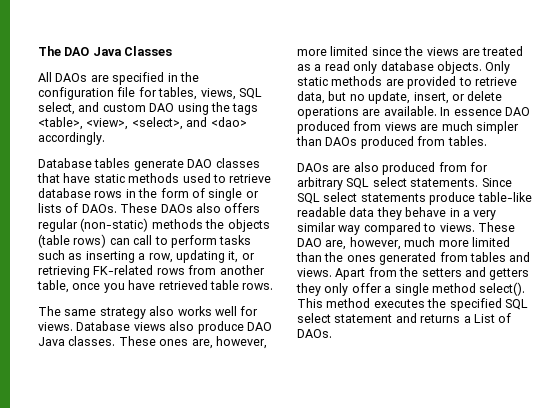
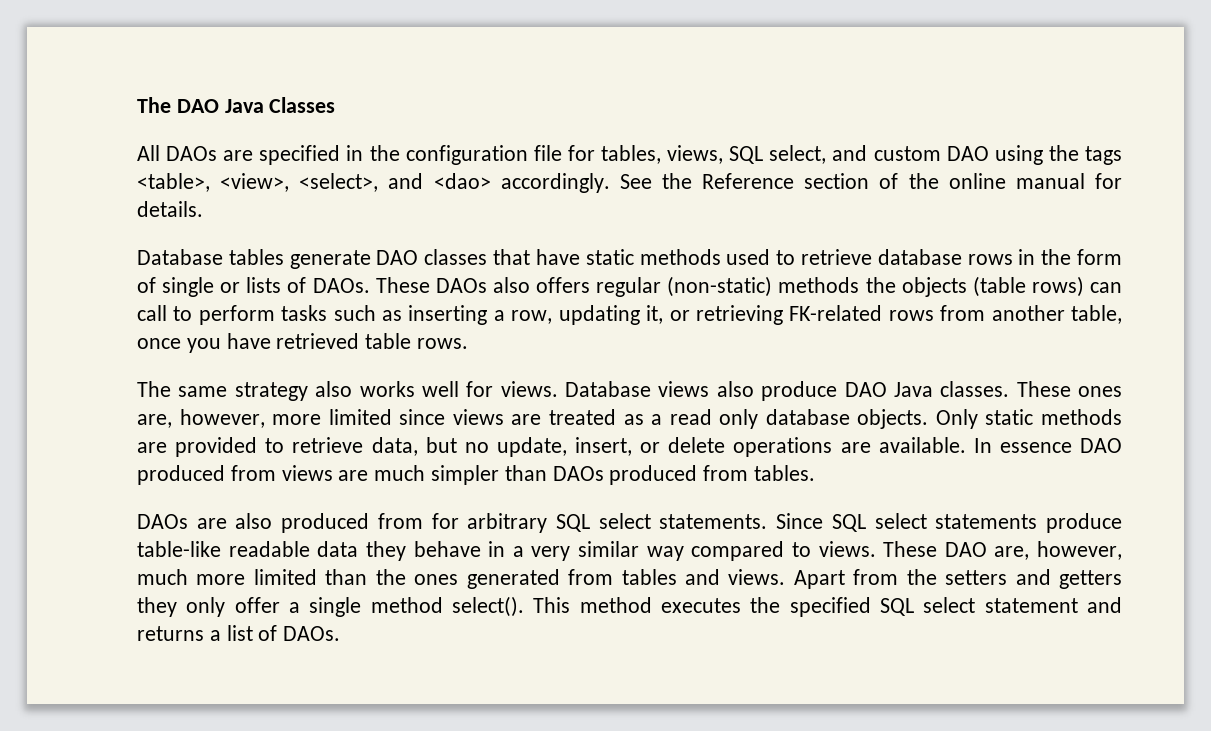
(105, 138) none -> [619,173,1122,189] [137,201,203,217] See the Reference section of the online manual for details.
[404,46,424,56] the -> (446, 417) none
[473,314,495,323] List -> [226,625,253,641] list

